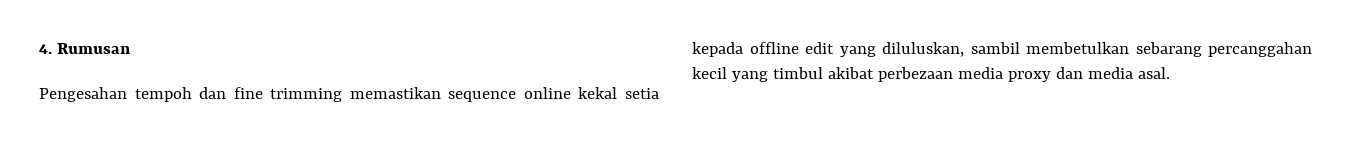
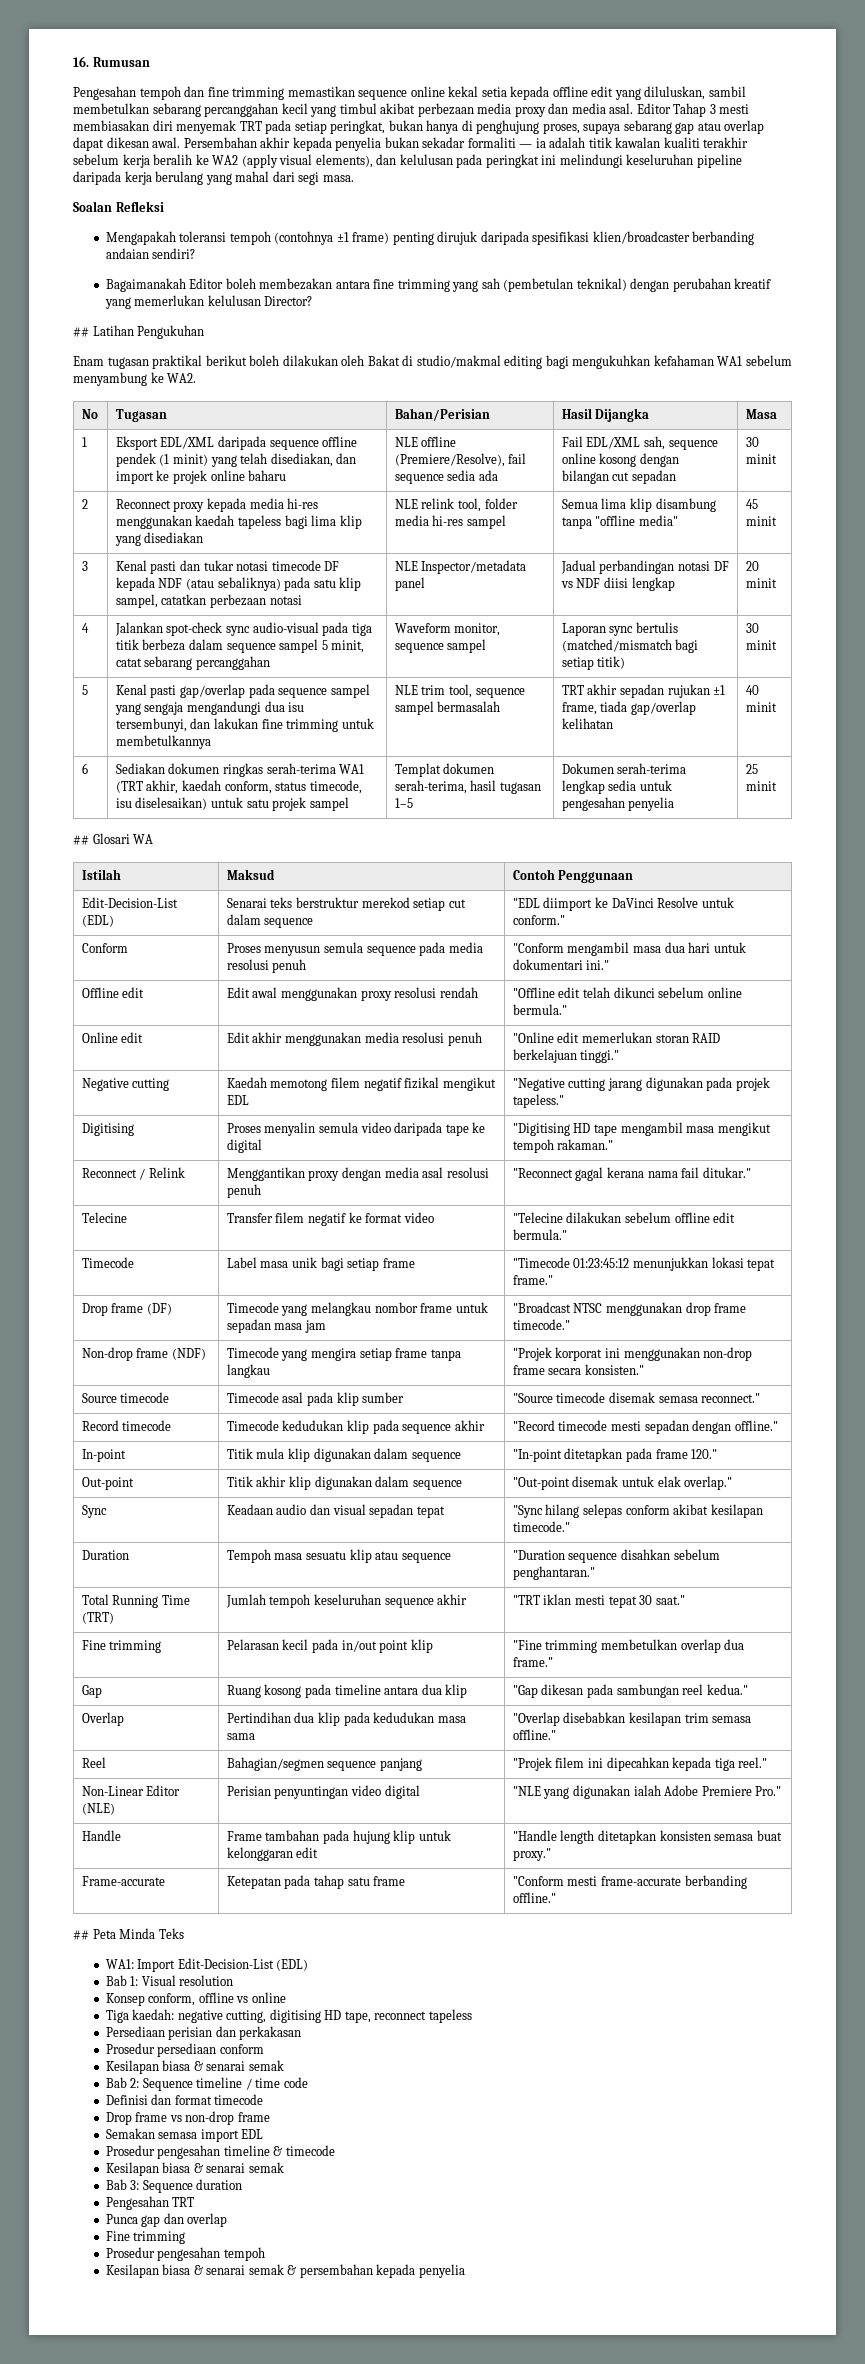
[39,44,52,54] 4. -> [73,56,89,67] 16.
(1170, 73) none -> [636,103,750,117] [73,120,765,134] [73,137,749,151] [73,154,742,168] [73,171,354,185] [73,201,164,212] [105,231,755,245] [105,248,196,259] [105,278,772,292] [104,295,313,309] [73,325,205,339] [73,355,792,369] [73,372,197,386] [81,409,98,419] [115,409,167,422] [394,408,490,421] [561,408,650,422] [745,409,777,419] [81,437,87,447] [115,436,358,450] [115,453,357,467] [115,470,287,484] [394,436,457,447] [394,453,527,467] [394,470,498,484] [561,436,718,450] [561,453,679,467] [561,470,676,484] [745,437,759,447] [745,454,777,464] [81,499,88,509] [115,498,319,512] [115,515,362,529] [114,532,204,546] [394,498,518,512] [394,515,506,529] [561,498,716,512] [561,515,678,529] [745,499,758,509] [745,516,777,526] [81,561,88,571] [115,560,340,574] [115,577,362,591] [115,594,302,608] [394,560,527,574] [394,577,425,591] [560,560,729,574] [560,577,675,591] [745,561,759,571] [745,578,777,588] [81,623,89,633] [114,622,372,636] [115,639,365,653] [115,656,270,670] [394,623,501,636] [394,639,487,653] [561,622,678,636] [561,639,699,653] [561,656,626,670] [745,623,759,633] [745,640,777,650] [81,685,88,695] [115,684,370,698] [114,701,305,715] [115,718,374,732] [115,735,211,749] [394,684,525,698] [394,701,501,715] [561,684,726,698] [561,701,696,715] [561,718,613,729] [745,685,759,695] [745,702,777,712] [81,763,88,774] [115,763,365,777] [115,780,362,794] [115,797,349,811] [394,763,495,777] [394,780,541,794] [394,798,413,808] [561,763,687,774] [561,780,672,794] [561,797,675,811] [745,764,758,774] [745,781,777,791] [73,833,154,845] [81,869,121,880] [226,869,275,880] [512,869,634,883] [81,897,178,908] [81,915,114,927] [226,897,466,911] [226,914,314,928] [512,897,734,911] [512,915,565,925] [81,943,128,953] [226,942,483,956] [226,959,307,973] [512,942,746,956] [512,959,610,970] [81,987,145,998] [226,987,478,1001] [512,987,742,998] [512,1004,567,1015] [81,1032,144,1043] [226,1032,482,1046] [512,1032,721,1043] [512,1049,620,1063] [81,1078,170,1091] [226,1077,496,1091] [226,1095,249,1105] [512,1077,770,1091] [512,1094,564,1108] [81,1123,134,1136] [226,1122,486,1136] [226,1139,262,1153] [512,1122,771,1136] [512,1139,614,1153] [81,1167,185,1180] [226,1167,489,1181] [226,1184,261,1198] [512,1167,751,1181] [81,1212,127,1223] [226,1212,434,1226] [512,1212,736,1223] [512,1229,567,1240] [81,1257,134,1268] [226,1257,415,1271] [512,1257,776,1271] [512,1275,553,1285] [81,1303,172,1316] [226,1302,488,1316] [226,1319,326,1333] [512,1302,747,1316] [512,1319,570,1330] [81,1347,206,1361] [226,1347,461,1361] [226,1364,270,1378] [512,1347,753,1361] [512,1364,644,1375] [81,1392,170,1403] [226,1392,405,1406] [512,1392,761,1403] [81,1420,172,1431] [226,1420,485,1434] [512,1420,778,1434] [81,1449,126,1462] [226,1448,461,1462] [512,1448,718,1462] [81,1477,134,1490] [226,1476,462,1490] [512,1476,733,1490] [81,1505,107,1518] [226,1504,445,1518] [512,1504,763,1518] [512,1521,570,1532] [81,1550,129,1560] [226,1549,451,1563] [512,1549,720,1563] [512,1566,595,1580] [81,1594,190,1608] [81,1612,114,1624] [225,1594,468,1608] [512,1594,685,1608] [81,1640,162,1653] [226,1639,433,1653] [512,1639,745,1653] [512,1657,553,1667] [81,1685,102,1698] [226,1684,468,1698] [512,1684,748,1698] [81,1712,124,1726] [226,1712,466,1726] [226,1733,255,1740] [512,1712,752,1726] [512,1729,556,1740] [81,1757,106,1768] [226,1757,422,1771] [512,1757,768,1771] [81,1785,181,1796] [81,1803,115,1815] [226,1785,420,1799] [512,1785,782,1799] [81,1830,121,1841] [226,1830,451,1844] [226,1847,319,1861] [512,1830,782,1844] [512,1848,551,1861] [81,1876,165,1886] [226,1875,406,1889] [512,1875,747,1889] [512,1892,556,1903] [73,1928,184,1940] [105,1958,309,1972] [105,1975,234,1986] [105,1992,286,2006] [105,2009,472,2023] [105,2026,302,2040] [105,2043,264,2057] [105,2060,284,2074] [105,2077,308,2091] [105,2094,264,2105] [105,2111,270,2125] [105,2128,264,2142] [105,2145,335,2159] [105,2162,284,2176] [105,2179,243,2193] [105,2196,195,2210] [105,2213,228,2227] [105,2231,186,2244] [105,2247,265,2261] [105,2264,465,2278] Editor Tahap 3 mesti membiasakan diri menyemak TRT pada setiap peringkat, bukan hanya di penghujung proses, supaya sebarang gap atau overlap dapat dikesan awal. Persembahan akhir kepada penyelia bukan sekadar formaliti — ia adalah titik kawalan kualiti terakhir sebelum kerja beralih ke WA2 (apply visual elements), dan kelulusan pada peringkat ini melindungi keseluruhan pipeline daripada kerja berulang yang mahal dari segi masa. // Soalan Refleksi // Mengapakah toleransi tempoh (contohnya ±1 frame) penting dirujuk daripada spesifikasi klien/broadcaster berbanding andaian sendiri? // Bagaimanakah Editor boleh membezakan antara fine trimming yang sah (pembetulan teknikal) dengan perubahan kreatif yang memerlukan kelulusan Director? // ## Latihan Pengukuhan // Enam tugasan praktikal berikut boleh dilakukan oleh Bakat di studio/makmal editing bagi mengukuhkan kefahaman WA1 sebelum menyambung ke WA2. // No | Tugasan | Bahan/Perisian | Hasil Dijangka | Masa // 1 | Eksport EDL/XML daripada sequence offline pendek (1 minit) yang telah disediakan, dan import ke projek online baharu | NLE offline (Premiere/Resolve), fail sequence sedia ada | Fail EDL/XML sah, sequence online kosong dengan bilangan cut sepadan | 30 minit // 2 | Reconnect proxy kepada media hi-res menggunakan kaedah tapeless bagi lima klip yang disediakan | NLE relink tool, folder media hi-res sampel | Semua lima klip disambung tanpa "offline media" | 45 minit // 3 | Kenal pasti dan tukar notasi timecode DF kepada NDF (atau sebaliknya) pada satu klip sampel, catatkan perbezaan notasi | NLE Inspector/metadata panel | Jadual perbandingan notasi DF vs NDF diisi lengkap | 20 minit // 4 | Jalankan spot-check sync audio-visual pada tiga titik berbeza dalam sequence sampel 5 minit, catat sebarang percanggahan | Waveform monitor, sequence sampel | Laporan sync bertulis (matched/mismatch bagi setiap titik) | 30 minit // 5 | Kenal pasti gap/overlap pada sequence sampel yang sengaja mengandungi dua isu tersembunyi, dan lakukan fine trimming untuk membetulkannya | NLE trim tool, sequence sampel bermasalah | TRT akhir sepadan rujukan ±1 frame, tiada gap/overlap kelihatan | 40 minit // 6 | Sediakan dokumen ringkas serah-terima WA1 (TRT akhir, kaedah conform, status timecode, isu diselesaikan) untuk satu projek sampel | Templat dokumen serah-terima, hasil tugasan 1–5 | Dokumen serah-terima lengkap sedia untuk pengesahan penyelia | 25 minit // ## Glosari WA // Istilah | Maksud | Contoh Penggunaan // Edit-Decision-List (EDL) | Senarai teks berstruktur merekod setiap cut dalam sequence | "EDL diimport ke DaVinci Resolve untuk conform." // Conform | Proses menyusun semula sequence pada media resolusi penuh | "Conform mengambil masa dua hari untuk dokumentari ini." // Offline edit | Edit awal menggunakan proxy resolusi rendah | "Offline edit telah dikunci sebelum online bermula." // Online edit | Edit akhir menggunakan media resolusi penuh | "Online edit memerlukan storan RAID berkelajuan tinggi." // Negative cutting | Kaedah memotong filem negatif fizikal mengikut EDL | "Negative cutting jarang digunakan pada projek tapeless." // Digitising | Proses menyalin semula video daripada tape ke digital | "Digitising HD tape mengambil masa mengikut tempoh rakaman." // Reconnect / Relink | Menggantikan proxy dengan media asal resolusi penuh | "Reconnect gagal kerana nama fail ditukar." // Telecine | Transfer filem negatif ke format video | "Telecine dilakukan sebelum offline edit bermula." // Timecode | Label masa unik bagi setiap frame | "Timecode 01:23:45:12 menunjukkan lokasi tepat frame." // Drop frame (DF) | Timecode yang melangkau nombor frame untuk sepadan masa jam | "Broadcast NTSC menggunakan drop frame timecode." // Non-drop frame (NDF) | Timecode yang mengira setiap frame tanpa langkau | "Projek korporat ini menggunakan non-drop frame secara konsisten." // Source timecode | Timecode asal pada klip sumber | "Source timecode disemak semasa reconnect." // Record timecode | Timecode kedudukan klip pada sequence akhir | "Record timecode mesti sepadan dengan offline." // In-point | Titik mula klip digunakan dalam sequence | "In-point ditetapkan pada frame 120." // Out-point | Titik akhir klip digunakan dalam sequence | "Out-point disemak untuk elak overlap." // Sync | Keadaan audio dan visual sepadan tepat | "Sync hilang selepas conform akibat kesilapan timecode." // Duration | Tempoh masa sesuatu klip atau sequence | "Duration sequence disahkan sebelum penghantaran." // Total Running Time (TRT) | Jumlah tempoh keseluruhan sequence akhir | "TRT iklan mesti tepat 30 saat." // Fine trimming | Pelarasan kecil pada in/out point klip | "Fine trimming membetulkan overlap dua frame." // Gap | Ruang kosong pada timeline antara dua klip | "Gap dikesan pada sambungan reel kedua." // Overlap | Pertindihan dua klip pada kedudukan masa sama | "Overlap disebabkan kesilapan trim semasa offline." // Reel | Bahagian/segmen sequence panjang | "Projek filem ini dipecahkan kepada tiga reel." // Non-Linear Editor (NLE) | Perisian penyuntingan video digital | "NLE yang digunakan ialah Adobe Premiere Pro." // Handle | Frame tambahan pada hujung klip untuk kelonggaran edit | "Handle length ditetapkan konsisten semasa buat proxy." // Frame-accurate | Ketepatan pada tahap satu frame | "Conform mesti frame-accurate berbanding offline." // ## Peta Minda Teks // WA1: Import Edit-Decision-List (EDL) // Bab 1: Visual resolution // Konsep conform, offline vs online // Tiga kaedah: negative cutting, digitising HD tape, reconnect tapeless // Persediaan perisian dan perkakasan // Prosedur persediaan conform // Kesilapan biasa & senarai semak // Bab 2: Sequence timeline / time code // Definisi dan format timecode // Drop frame vs non-drop frame // Semakan semasa import EDL // Prosedur pengesahan timeline & timecode // Kesilapan biasa & senarai semak // Bab 3: Sequence duration // Pengesahan TRT // Punca gap dan overlap // Fine trimming // Prosedur pengesahan tempoh // Kesilapan biasa & senarai semak & persembahan kepada penyelia

